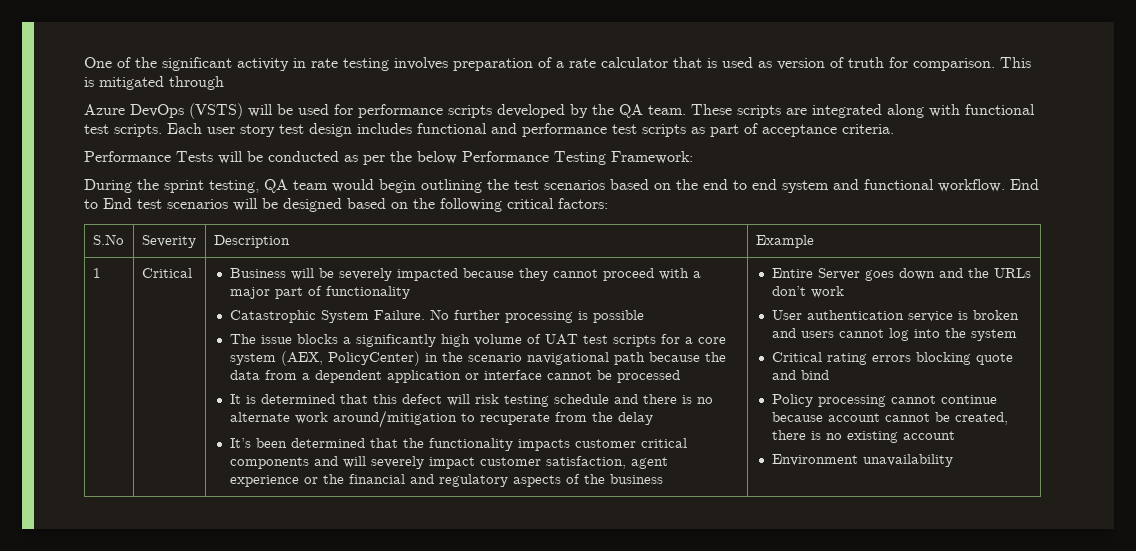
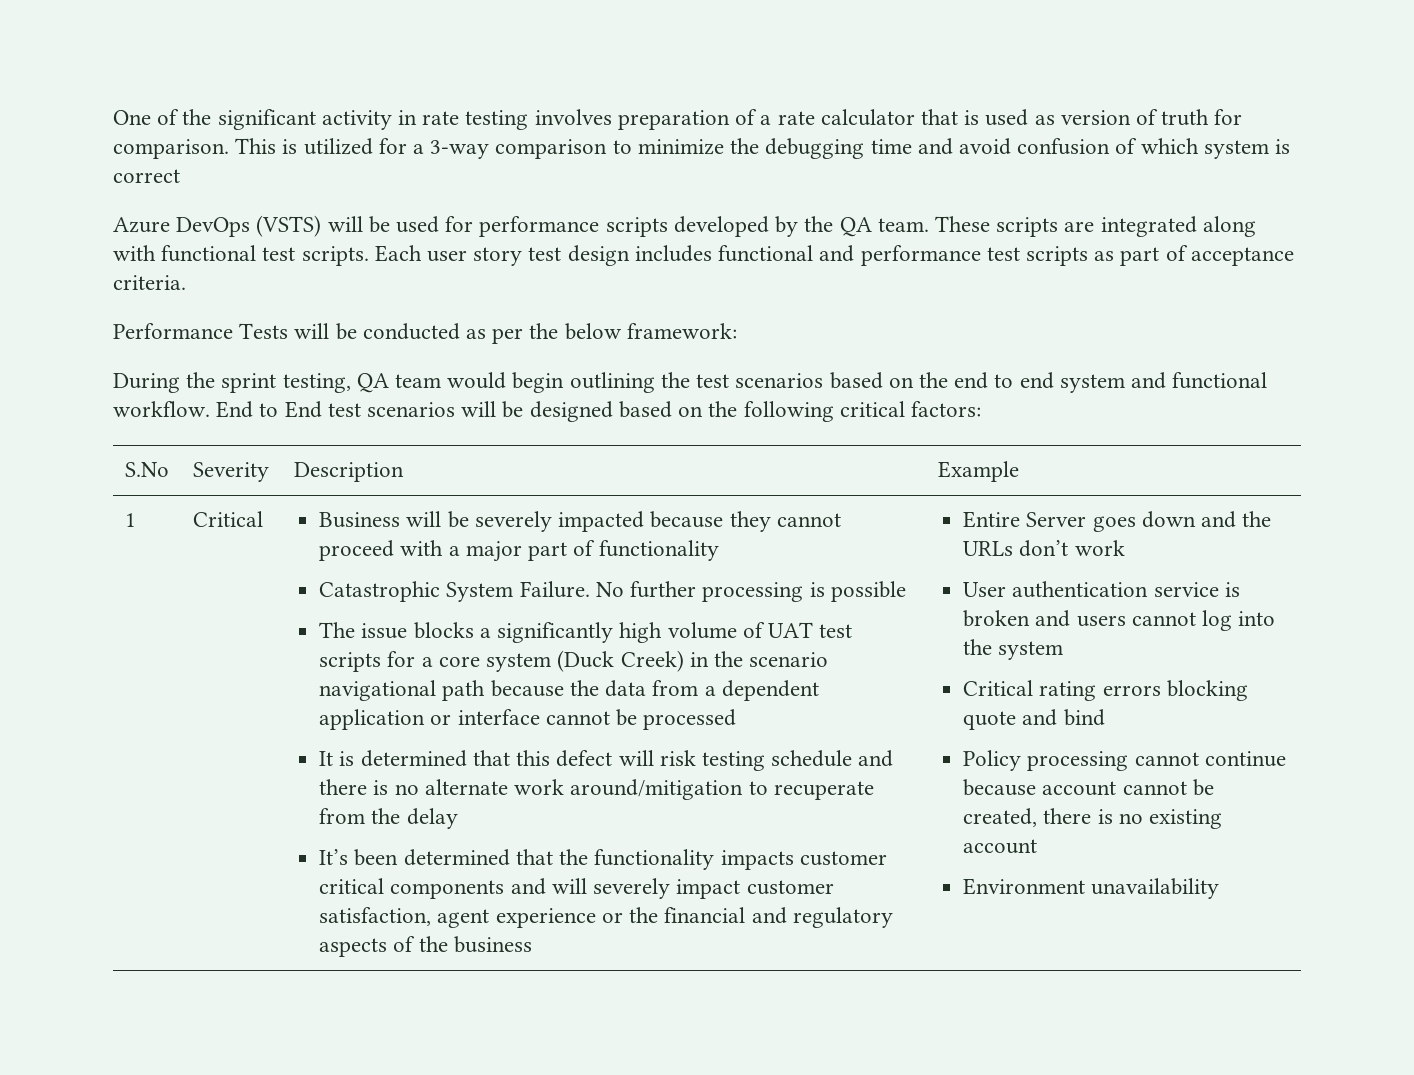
[99,76,224,90] mitigated through -> [303,138,1290,159] [113,169,180,183] utilized for a 3-way comparison to minimize the debugging time and avoid confusion of which system is correct
[462,151,693,165] Performance Testing Framework: -> [626,323,737,339] framework:
[280,351,420,366] (AEX, PolicyCenter) -> [557,650,684,672] (Duck Creek)

